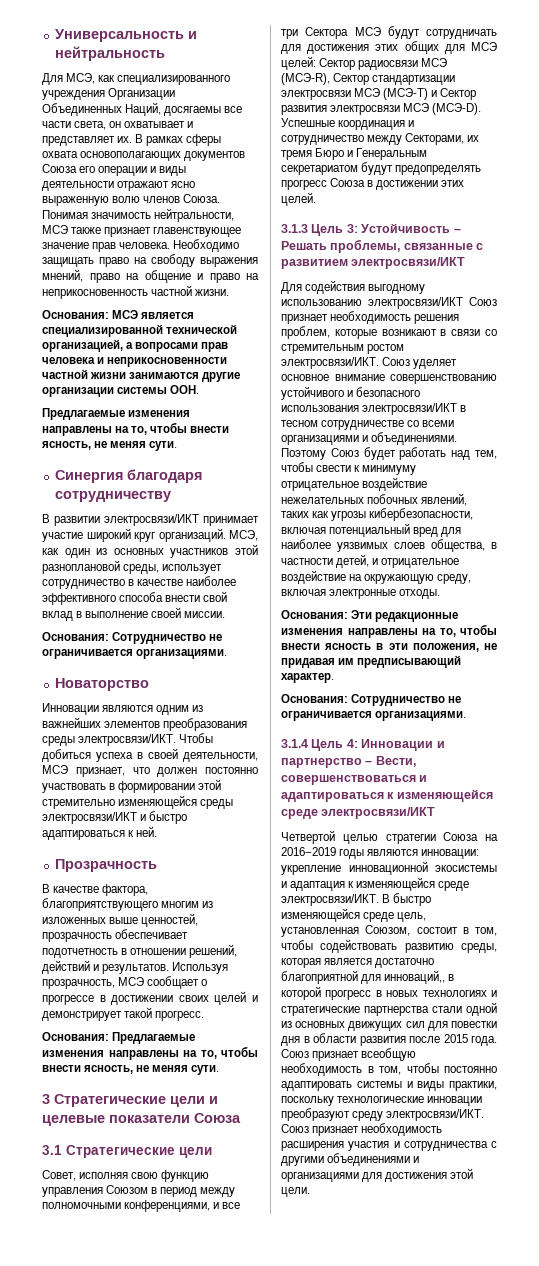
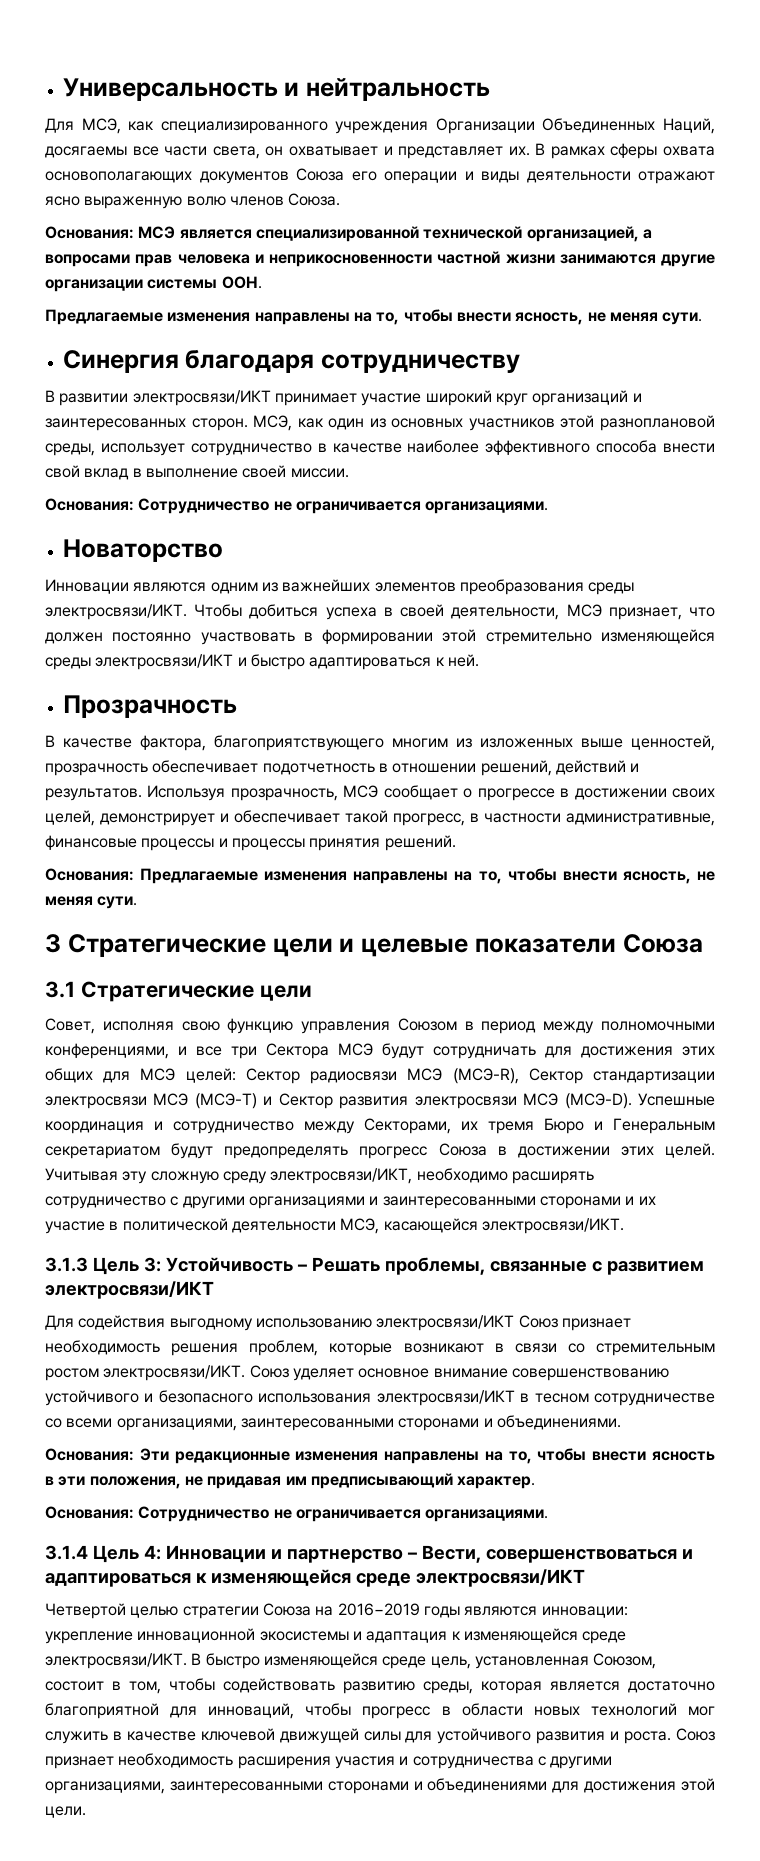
[42,208,235,222] [42,225,242,237] [42,239,240,252] [42,254,258,267] [42,269,259,283] [42,285,230,299] Понимая значимость нейтральности, МСЭ также признает главенствующее значение прав человека. Необходимо защищать право на свободу выражения мнений, право на общение и право на неприкосновенность частной жизни. -> (341, 199) none
[158,528,226,542] организаций. -> [532,390,642,406] [45,418,248,431] организаций и заинтересованных сторон.
[214,991,258,1005] [42,1007,205,1021] целей и демонстрирует такой прогресс. -> [45,810,715,826] [45,835,456,851] целей, демонстрирует и обеспечивает такой прогресс, в частности административные, финансовые процессы и процессы принятия решений.
(316, 199) none -> [45,1168,594,1184] [45,1196,656,1209] [45,1218,624,1234] Учитывая эту сложную среду электросвязи/ИКТ, необходимо расширять сотрудничество с другими организациями и заинтересованными сторонами и их участие в политической деятельности МСЭ, касающейся электросвязи/ИКТ.
[281,435,359,445] организациями -> [116,1418,480,1431] организациями, заинтересованными сторонами
[281,447,497,460] [281,462,417,475] [281,477,428,491] [281,493,468,506] [281,508,474,521] [281,523,462,537] [281,539,497,552] [281,554,460,568] [281,570,472,584] [281,589,441,599] Поэтому Союз будет работать над тем, чтобы свести к минимуму отрицательное воздействие нежелательных побочных явлений, таких как угрозы кибербезопасности, включая потенциальный вред для наиболее уязвимых слоев общества, в частности детей, и отрицательное воздействие на окружающую среду, включая электронные отходы. -> (621, 1422) none
[384,970,455,984] [281,986,497,1000] [281,1002,497,1016] [281,1021,497,1031] [281,1033,497,1046] [281,1048,417,1061] [281,1063,497,1076] [281,1081,497,1091] [281,1096,483,1106] [281,1108,485,1121] инноваций,, в которой прогресс в новых технологиях и стратегические партнерства стали одной из основных движущих сил для повестки дня в области развития после 2015 года. Союз признает всеобщую необходимость в том, чтобы постоянно адаптировать системы и виды практики, поскольку технологические инновации преобразуют среду электросвязи/ИКТ. -> [208,1703,715,1719] [45,1728,672,1744] инноваций, чтобы прогресс в области новых технологий мог служить в качестве ключевой движущей силы для устойчивого развития и роста.
[327,1153,420,1166] [281,1172,359,1182] объединениями и организациями -> [45,1778,548,1794] организациями, заинтересованными сторонами и объединениями

